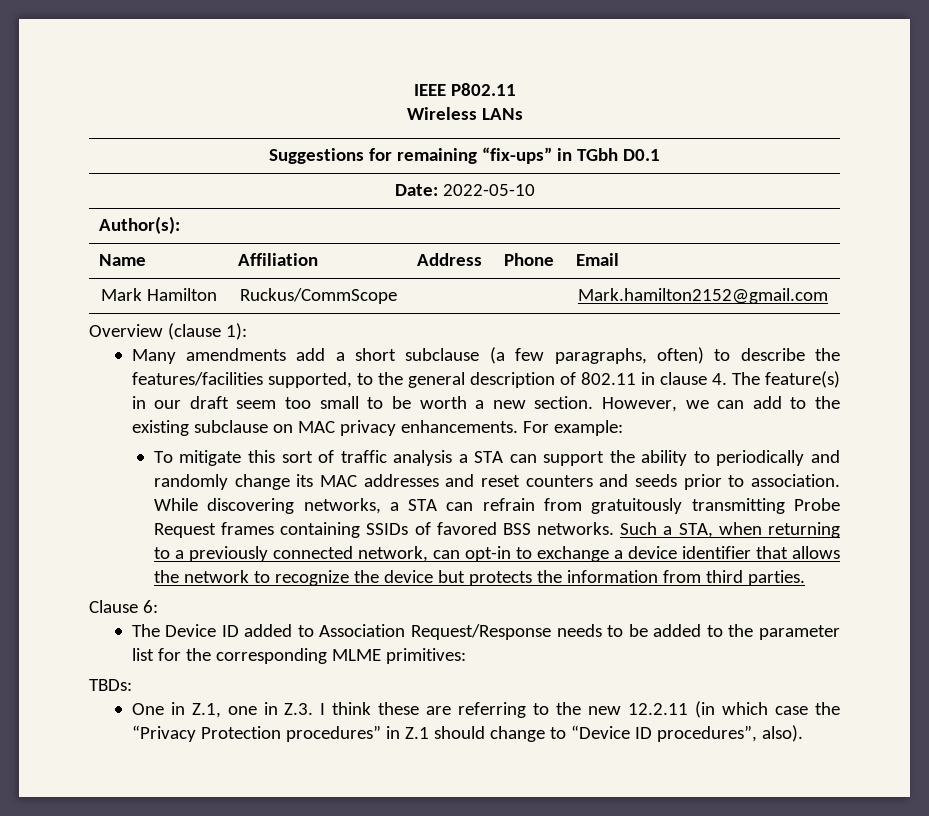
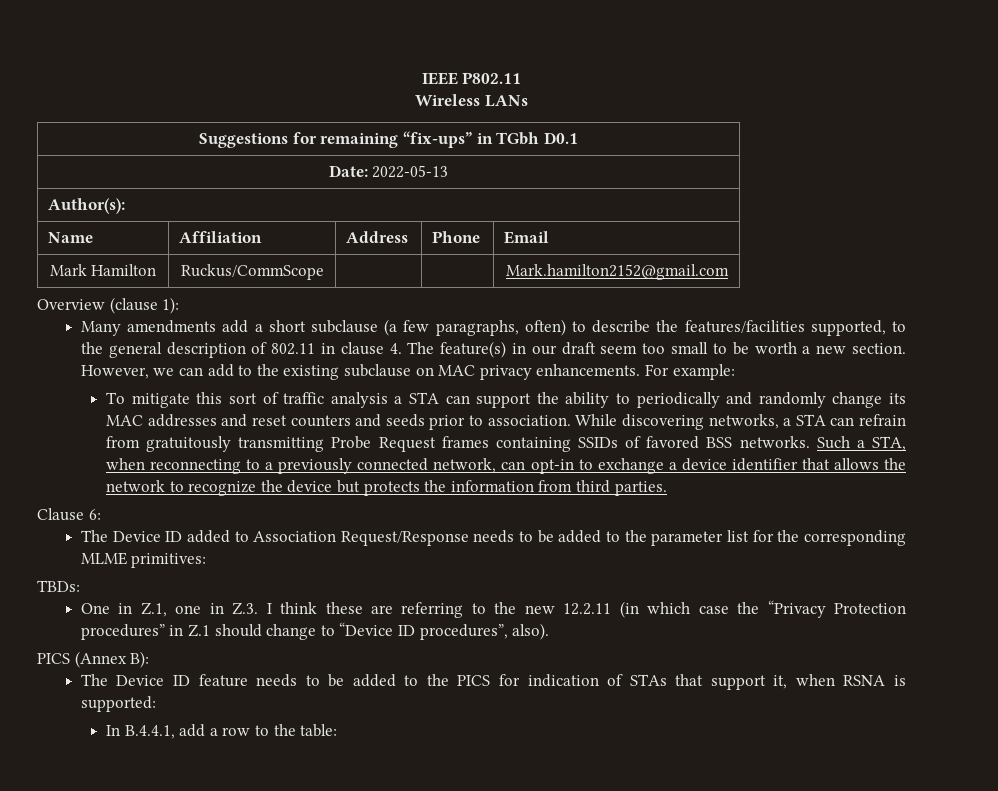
[442,184,535,196] 2022-05-10 -> [372,165,449,178] 2022-05-13
[767,522,840,538] returning -> [150,459,242,474] reconnecting
(803, 733) none -> [37,651,150,668] [80,674,906,690] [80,696,156,712] [106,724,338,739] // PICS (Annex B): // The Device ID feature needs to be added to the PICS for indication of STAs that support it, when RSNA is supported: // In B.4.4.1, add a row to the table:

